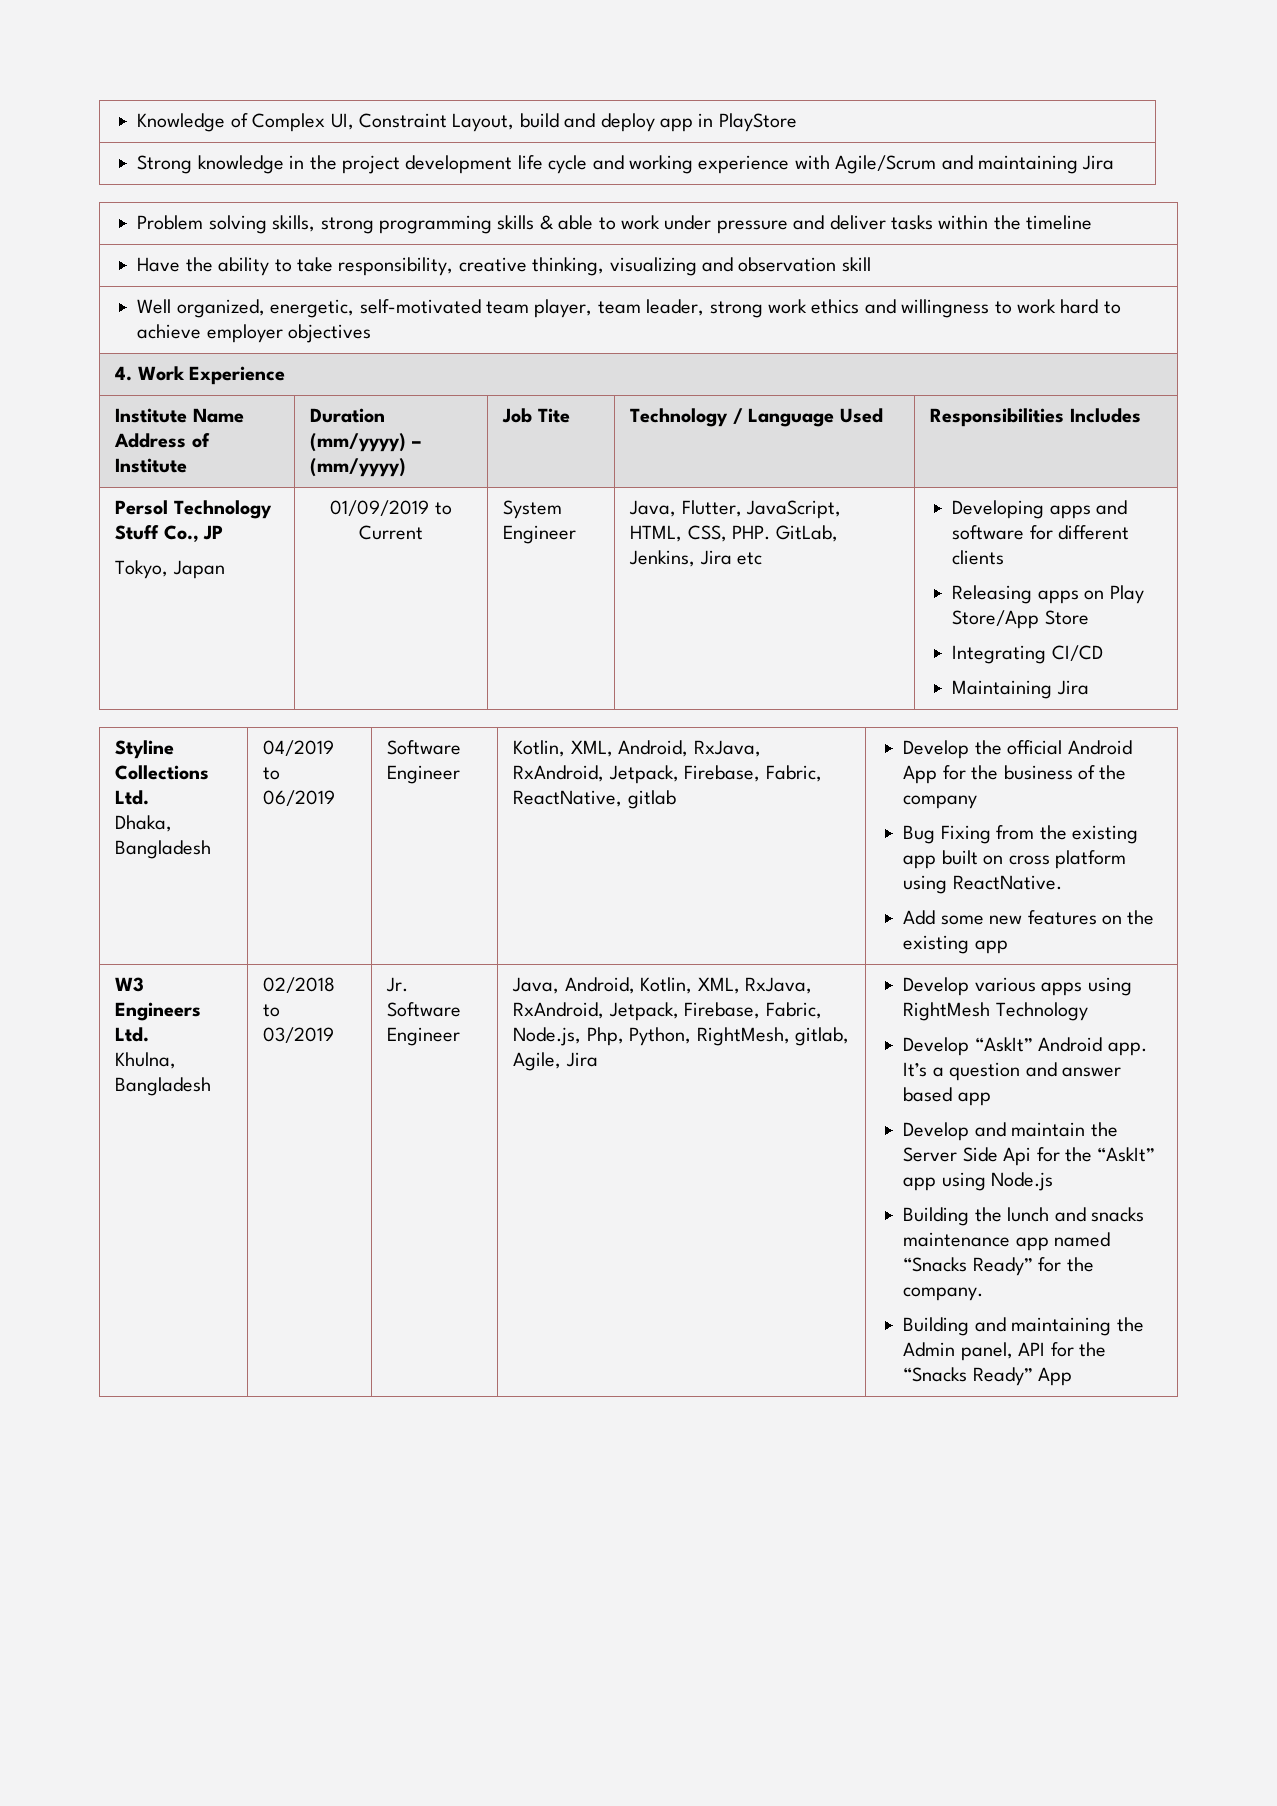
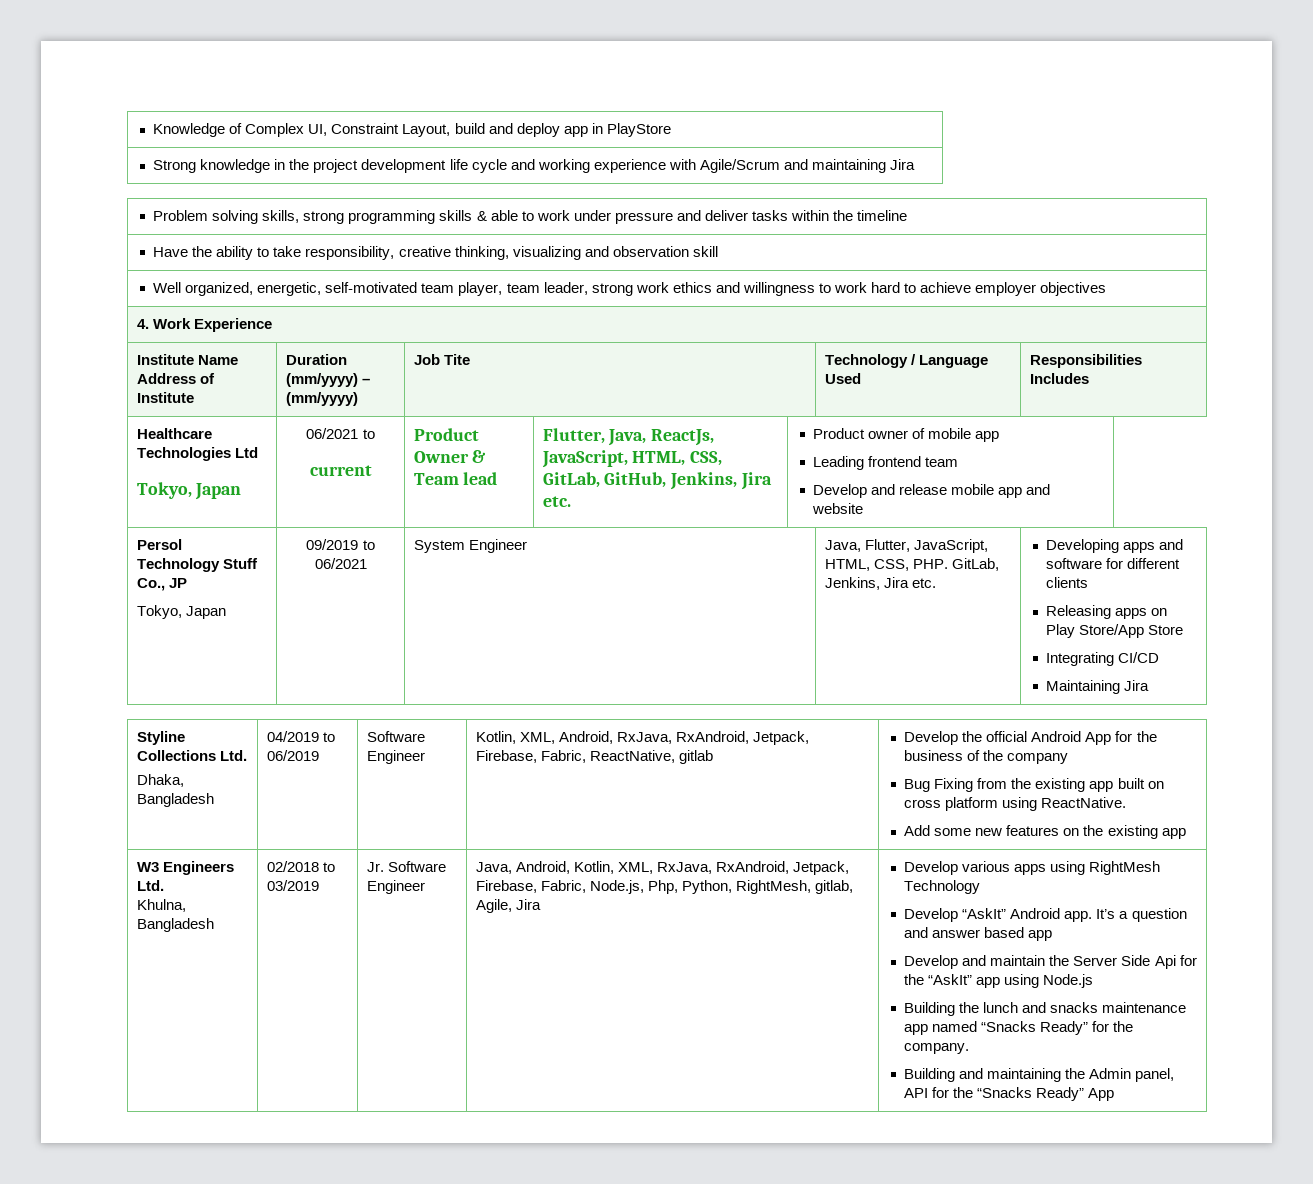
(1141, 415) none -> [136,428,212,439] [136,447,258,461] [136,482,242,500] [306,428,375,439] [309,465,372,476] [413,428,479,441] [413,450,487,463] [413,472,498,485] [542,428,715,446] [541,450,723,468] [542,472,772,490] [542,496,571,507] [813,428,1000,442] [813,456,959,470] [813,484,1051,498] [812,503,864,514] // Healthcare Technologies Ltd // Tokyo, Japan | 06/2021 to // current | Product Owner & Team lead | Flutter, Java, ReactJs, JavaScript, HTML, CSS, GitLab, GitHub, Jenkins, Jira etc. | Product owner of mobile app // Leading frontend team // Develop and release mobile app and website
[330,500,452,516] [359,525,423,540] 01/09/2019 to Current -> [306,539,375,550] [314,558,367,569] 09/2019 to 06/2021
[737,552,763,565] etc -> [911,578,936,588] etc.

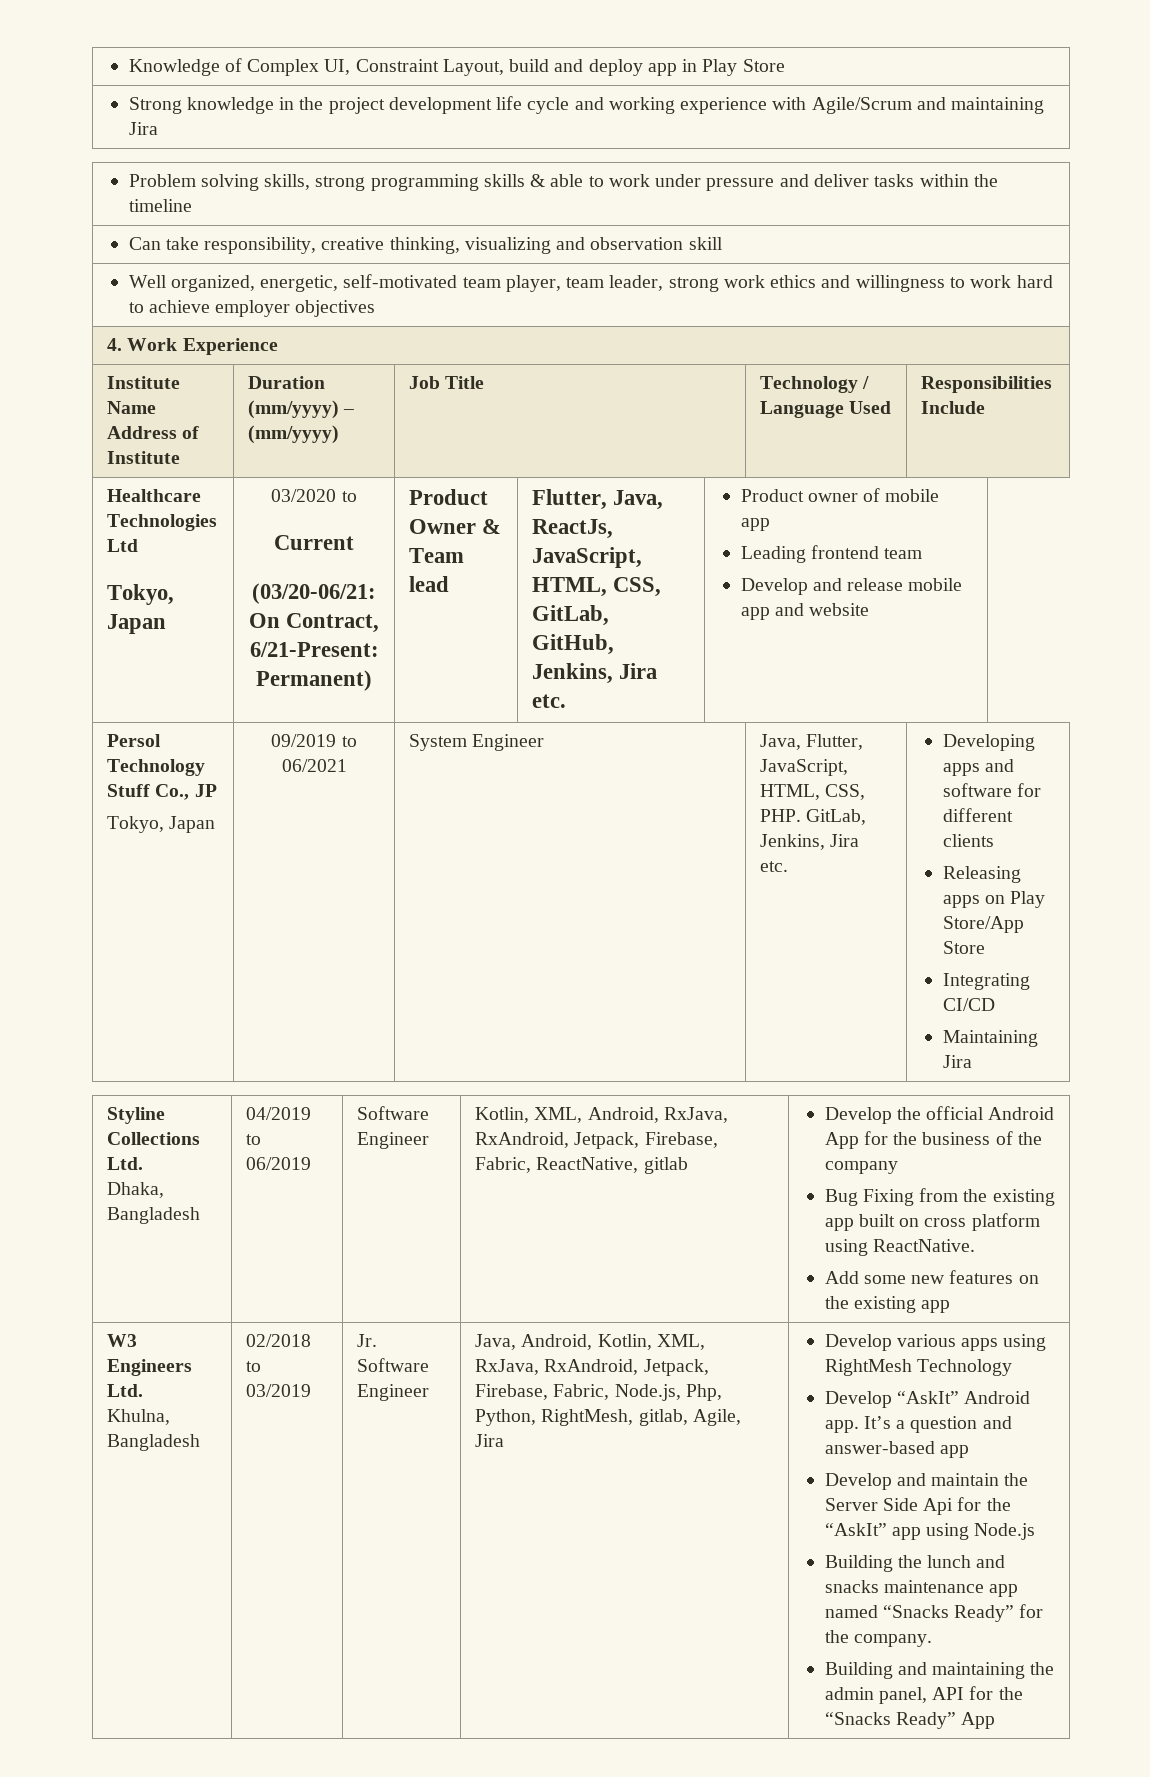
[606,123,671,137] PlayStore -> [702,59,785,76] Play Store
[153,246,270,260] Have the ability to -> [128,237,161,250] Can
[443,354,470,365] Tite -> [445,376,485,389] Title
[1029,373,1089,384] Includes -> [921,401,986,414] Include
[306,428,359,439] 06/2021 -> [271,489,337,502] 03/2020
[309,465,372,476] current -> [274,535,354,550] [252,583,376,604] [248,613,380,633] [249,642,379,657] [256,670,372,691] Current // (03/20-06/21: On Contract, 6/21-Present: Permanent)
[932,927,1025,938] answer based -> [824,1441,935,1454] answer-based
[1089,1068,1132,1079] Admin -> [824,1687,874,1700] admin

